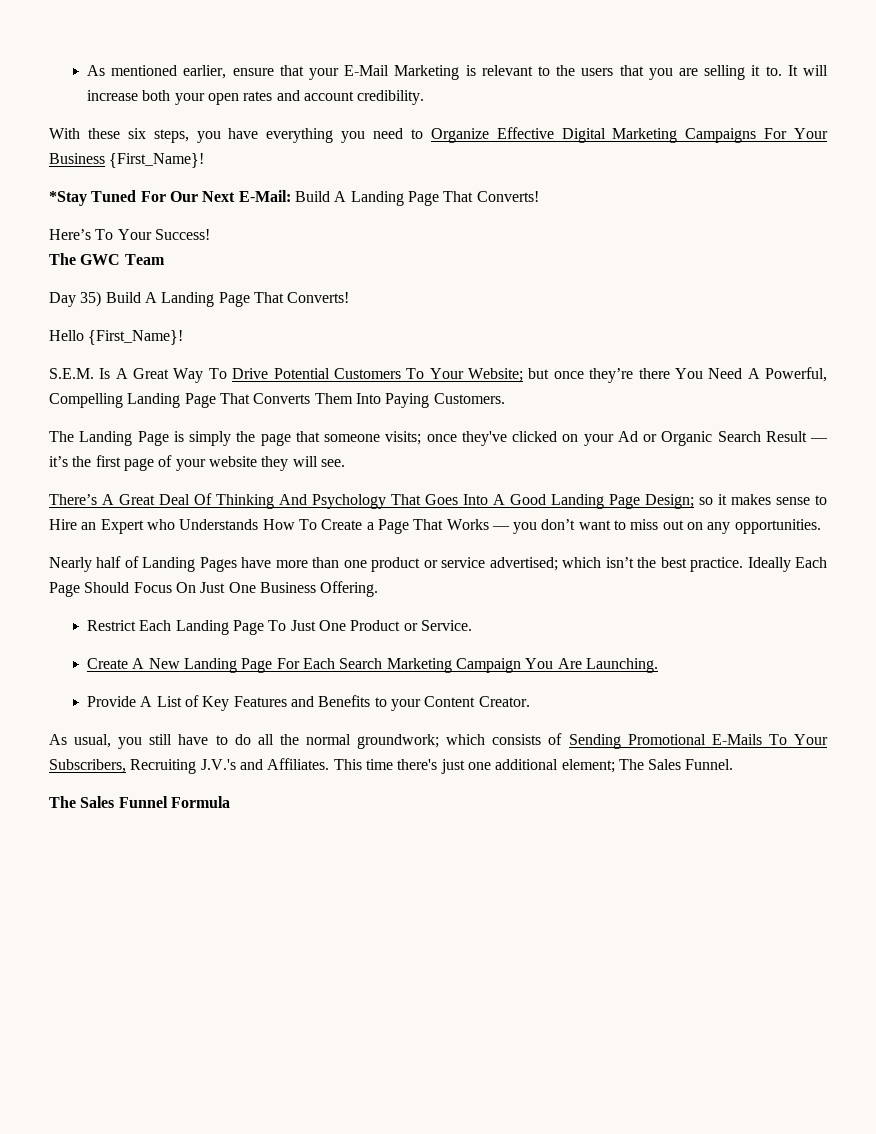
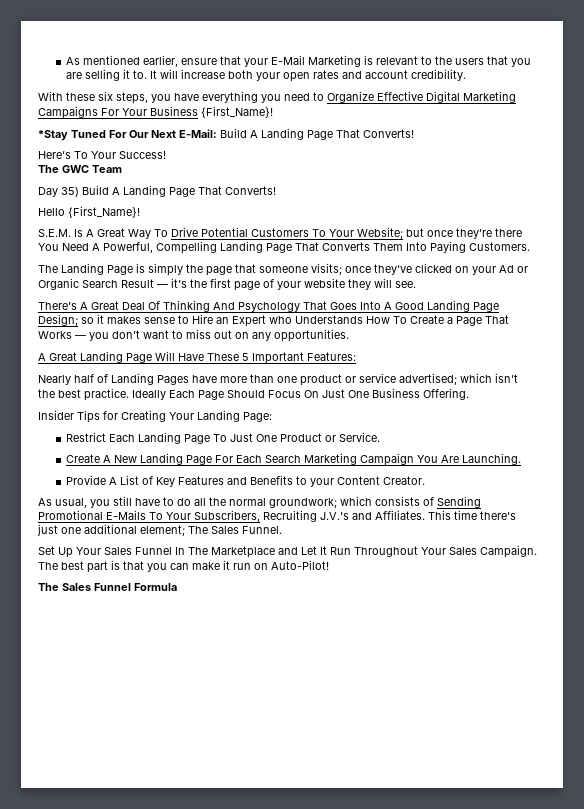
(821, 526) none -> [38,351,356,364] // A Great Landing Page Will Have These 5 Important Features:
(379, 589) none -> [38,410,272,423] // Insider Tips for Creating Your Landing Page:
(734, 764) none -> [38,545,537,558] [38,560,329,573] // Set Up Your Sales Funnel In The Marketplace and Let It Run Throughout Your Sales Campaign. The best part is that you can make it run on Auto-Pilot!

